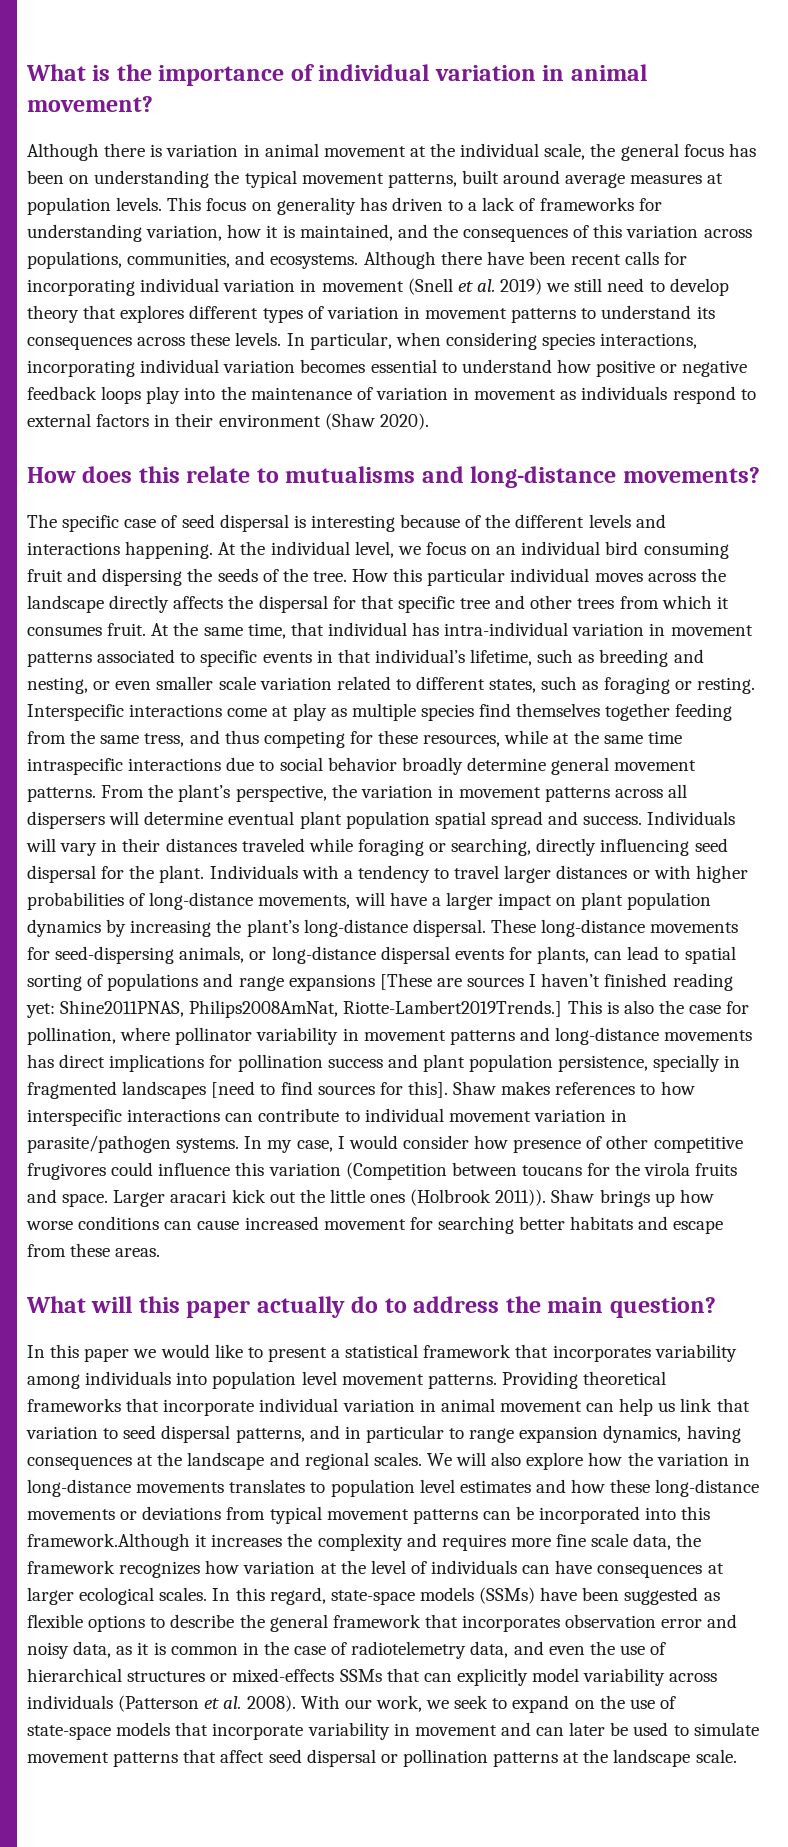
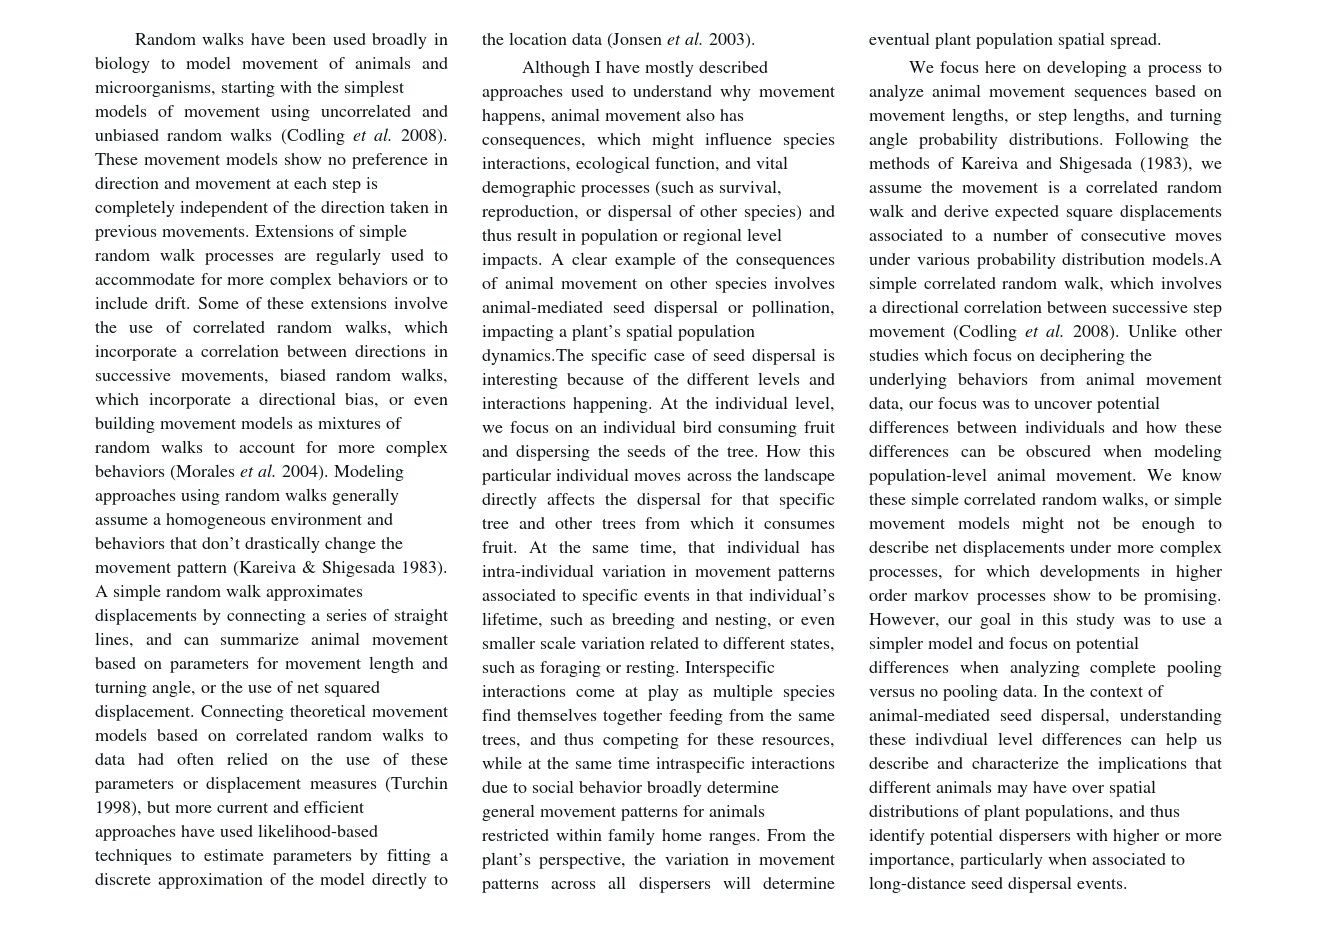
[26,64,647,86] [27,96,153,112] [27,143,756,161] [27,170,724,188] [27,197,662,215] [27,224,752,242] [27,251,688,269] [27,278,729,296] [27,305,715,323] [27,332,698,350] [27,359,748,377] [27,386,756,404] [27,413,429,430] [27,466,760,488] [27,514,57,528] What is the importance of individual variation in animal movement? // Although there is variation in animal movement at the individual scale, the general focus has been on understanding the typical movement patterns, built around average measures at population levels. This focus on generality has driven to a lack of frameworks for understanding variation, how it is maintained, and the consequences of this variation across populations, communities, and ecosystems. Although there have been recent calls for incorporating individual variation in movement (Snell et al. 2019) we still need to develop theory that explores different types of variation in movement patterns to understand its consequences across these levels. In particular, when considering species interactions, incorporating individual variation becomes essential to understand how positive or negative feedback loops play into the maintenance of variation in movement as individuals respond to external factors in their environment (Shaw 2020). // How does this relate to mutualisms and long-distance movements? // The -> [134,32,448,49] [95,56,448,73] [95,80,405,97] [95,104,448,121] [95,128,449,145] [95,152,448,169] [95,177,378,193] [95,200,448,217] [95,224,407,241] [95,248,448,265] [95,272,448,289] [95,296,449,309] [95,320,448,336] [95,344,448,361] [95,368,448,384] [95,392,448,409] [95,416,402,433] [95,440,448,457] [95,464,404,481] [95,488,399,505] [95,513,393,529] [95,536,403,553] [95,561,448,577] [95,584,363,601] [95,608,449,625] [95,632,449,648] [95,656,448,673] [95,680,380,697] [95,704,449,721] [95,728,448,741] [95,752,448,765] [95,776,448,793] [95,801,365,817] [95,824,378,841] [95,849,448,865] [95,872,448,889] [482,32,756,49] [521,60,768,77] [482,85,836,101] [482,108,744,125] [482,132,835,149] [482,156,788,173] [482,180,782,197] [482,204,835,221] [482,228,782,245] [482,252,835,269] [482,276,835,293] [482,300,835,317] [482,324,755,341] [482,349,584,365] Random walks have been used broadly in biology to model movement of animals and microorganisms, starting with the simplest models of movement using uncorrelated and unbiased random walks (Codling et al. 2008). These movement models show no preference in direction and movement at each step is completely independent of the direction taken in previous movements. Extensions of simple random walk processes are regularly used to accommodate for more complex behaviors or to include drift. Some of these extensions involve the use of correlated random walks, which incorporate a correlation between directions in successive movements, biased random walks, which incorporate a directional bias, or even building movement models as mixtures of random walks to account for more complex behaviors (Morales et al. 2004). Modeling approaches using random walks generally assume a homogeneous environment and behaviors that don’t drastically change the movement pattern (Kareiva & Shigesada 1983). A simple random walk approximates displacements by connecting a series of straight lines, and can summarize animal movement based on parameters for movement length and turning angle, or the use of net squared displacement. Connecting theoretical movement models based on correlated random walks to data had often relied on the use of these parameters or displacement measures (Turchin 1998), but more current and efficient approaches have used likelihood-based techniques to estimate parameters by fitting a discrete approximation of the model directly to the location data (Jonsen et al. 2003). // Although I have mostly described approaches used to understand why movement happens, animal movement also has consequences, which might influence species interactions, ecological function, and vital demographic processes (such as survival, reproduction, or dispersal of other species) and thus result in population or regional level impacts. A clear example of the consequences of animal movement on other species involves animal-mediated seed dispersal or pollination, impacting a plant’s spatial population dynamics.The
[144,733,185,747] tress, -> [482,734,521,748] trees,
[27,787,96,802] patterns. -> [621,804,765,821] [482,828,761,845] patterns for animals restricted within family home ranges.
[490,811,736,829] [26,838,728,856] [27,865,748,883] [27,892,712,910] [27,919,739,937] [27,946,736,964] [27,973,733,991] [26,1000,750,1018] [27,1027,753,1045] [27,1054,741,1072] [27,1081,695,1099] [27,1108,628,1126] [27,1135,743,1153] [27,1162,738,1180] [27,1189,714,1207] [26,1216,724,1234] [27,1243,161,1257] [26,1296,716,1318] [27,1344,737,1362] [27,1371,667,1389] [27,1398,750,1416] [26,1425,741,1443] [27,1452,750,1470] [27,1479,760,1497] [27,1506,711,1524] [27,1533,702,1551] [27,1560,724,1578] [27,1587,720,1605] [27,1614,738,1632] [27,1641,667,1659] [27,1668,718,1686] [27,1695,676,1713] [27,1722,759,1740] [27,1749,737,1767] spread and success. Individuals will vary in their distances traveled while foraging or searching, directly influencing seed dispersal for the plant. Individuals with a tendency to travel larger distances or with higher probabilities of long-distance movements, will have a larger impact on plant population dynamics by increasing the plant’s long-distance dispersal. These long-distance movements for seed-dispersing animals, or long-distance dispersal events for plants, can lead to spatial sorting of populations and range expansions [These are sources I haven’t finished reading yet: Shine2011PNAS, Philips2008AmNat, Riotte-Lambert2019Trends.] This is also the case for pollination, where pollinator variability in movement patterns and long-distance movements has direct implications for pollination success and plant population persistence, specially in fragmented landscapes [need to find sources for this]. Shaw makes references to how interspecific interactions can contribute to individual movement variation in parasite/pathogen systems. In my case, I would consider how presence of other competitive frugivores could influence this variation (Competition between toucans for the virola fruits and space. Larger aracari kick out the little ones (Holbrook 2011)). Shaw brings up how worse conditions can cause increased movement for searching better habitats and escape from these areas. // What will this paper actually do to address the main question? // In this paper we would like to present a statistical framework that incorporates variability among individuals into population level movement patterns. Providing theoretical frameworks that incorporate individual variation in animal movement can help us link that variation to seed dispersal patterns, and in particular to range expansion dynamics, having consequences at the landscape and regional scales. We will also explore how the variation in long-distance movements translates to population level estimates and how these long-distance movements or deviations from typical movement patterns can be incorporated into this framework.Although it increases the complexity and requires more fine scale data, the framework recognizes how variation at the level of individuals can have consequences at larger ecological scales. In this regard, state-space models (SSMs) have been suggested as flexible options to describe the general framework that incorporates observation error and noisy data, as it is common in the case of radiotelemetry data, and even the use of hierarchical structures or mixed-effects SSMs that can explicitly model variability across individuals (Patterson et al. 2008). With our work, we seek to expand on the use of state-space models that incorporate variability in movement and can later be used to simulate movement patterns that affect seed dispersal or pollination patterns at the landscape scale. -> [1110,33,1162,49] [908,60,1222,77] [869,84,1222,101] [869,108,1222,125] [869,132,1222,149] [869,157,1222,173] [869,180,1222,193] [869,204,1222,221] [869,229,1222,241] [869,252,1222,269] [869,276,1222,293] [869,300,1222,317] [869,324,1223,341] [869,349,1152,365] [869,372,1223,389] [869,396,1160,413] [869,420,1222,433] [869,444,1222,461] [869,468,1222,485] [869,492,1222,509] [869,516,1222,533] [869,540,1222,557] [869,564,1223,581] [869,588,1222,605] [869,612,1222,629] [869,636,1139,653] [869,660,1222,677] [869,684,1164,701] [869,708,1222,725] [869,732,1222,749] [869,756,1223,773] [869,780,1156,797] [869,804,1180,821] [869,828,1222,845] [869,852,1185,869] [869,876,1128,893] spread. // We focus here on developing a process to analyze animal movement sequences based on movement lengths, or step lengths, and turning angle probability distributions. Following the methods of Kareiva and Shigesada (1983), we assume the movement is a correlated random walk and derive expected square displacements associated to a number of consecutive moves under various probability distribution models.A simple correlated random walk, which involves a directional correlation between successive step movement (Codling et al. 2008). Unlike other studies which focus on deciphering the underlying behaviors from animal movement data, our focus was to uncover potential differences between individuals and how these differences can be obscured when modeling population-level animal movement. We know these simple correlated random walks, or simple movement models might not be enough to describe net displacements under more complex processes, for which developments in higher order markov processes show to be promising. However, our goal in this study was to use a simpler model and focus on potential differences when analyzing complete pooling versus no pooling data. In the context of animal-mediated seed dispersal, understanding these indivdiual level differences can help us describe and characterize the implications that different animals may have over spatial distributions of plant populations, and thus identify potential dispersers with higher or more importance, particularly when associated to long-distance seed dispersal events.

